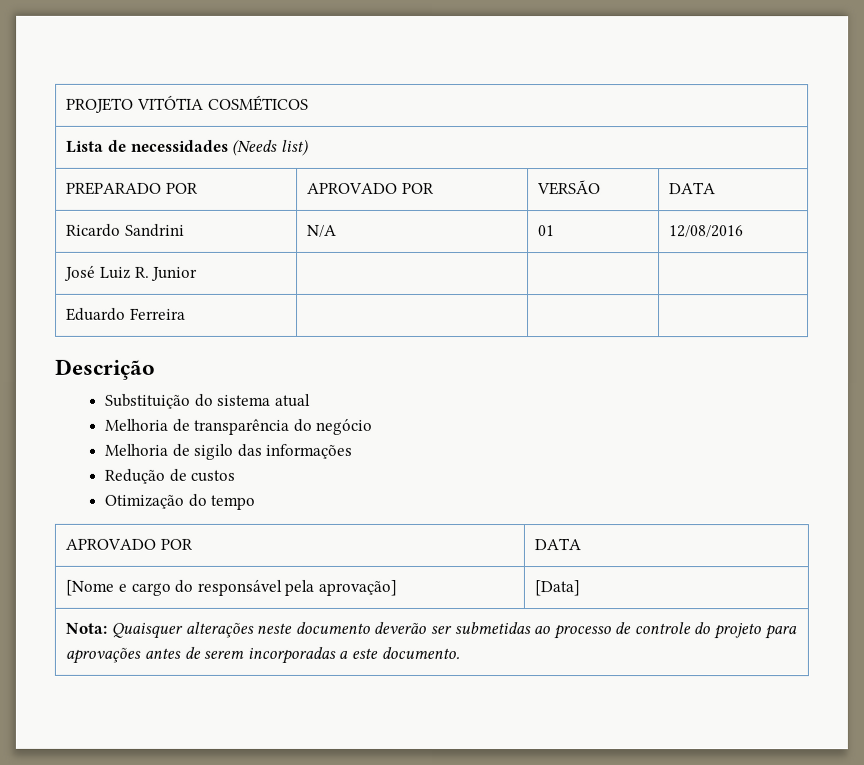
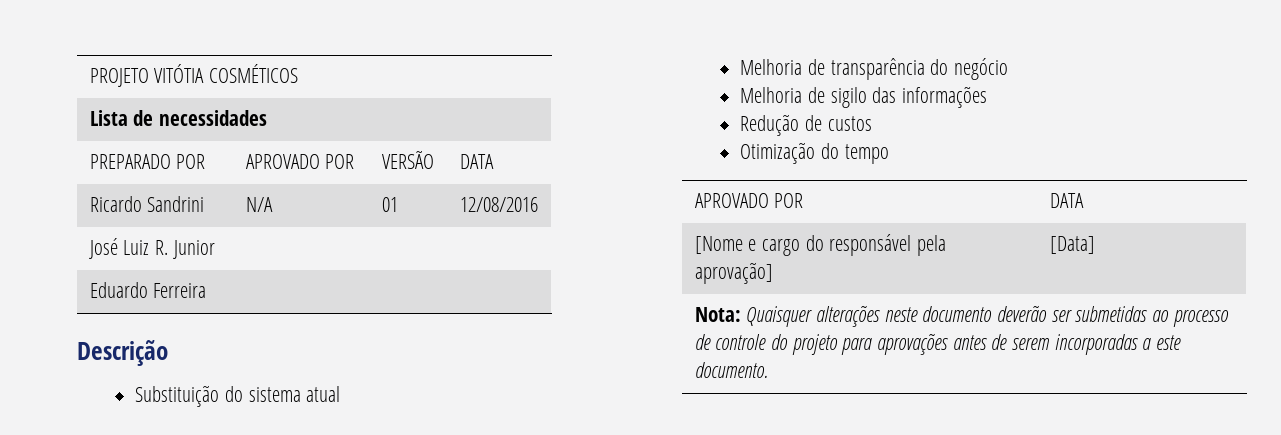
[232,138,309,156] (Needs list) -> (267, 118) none

